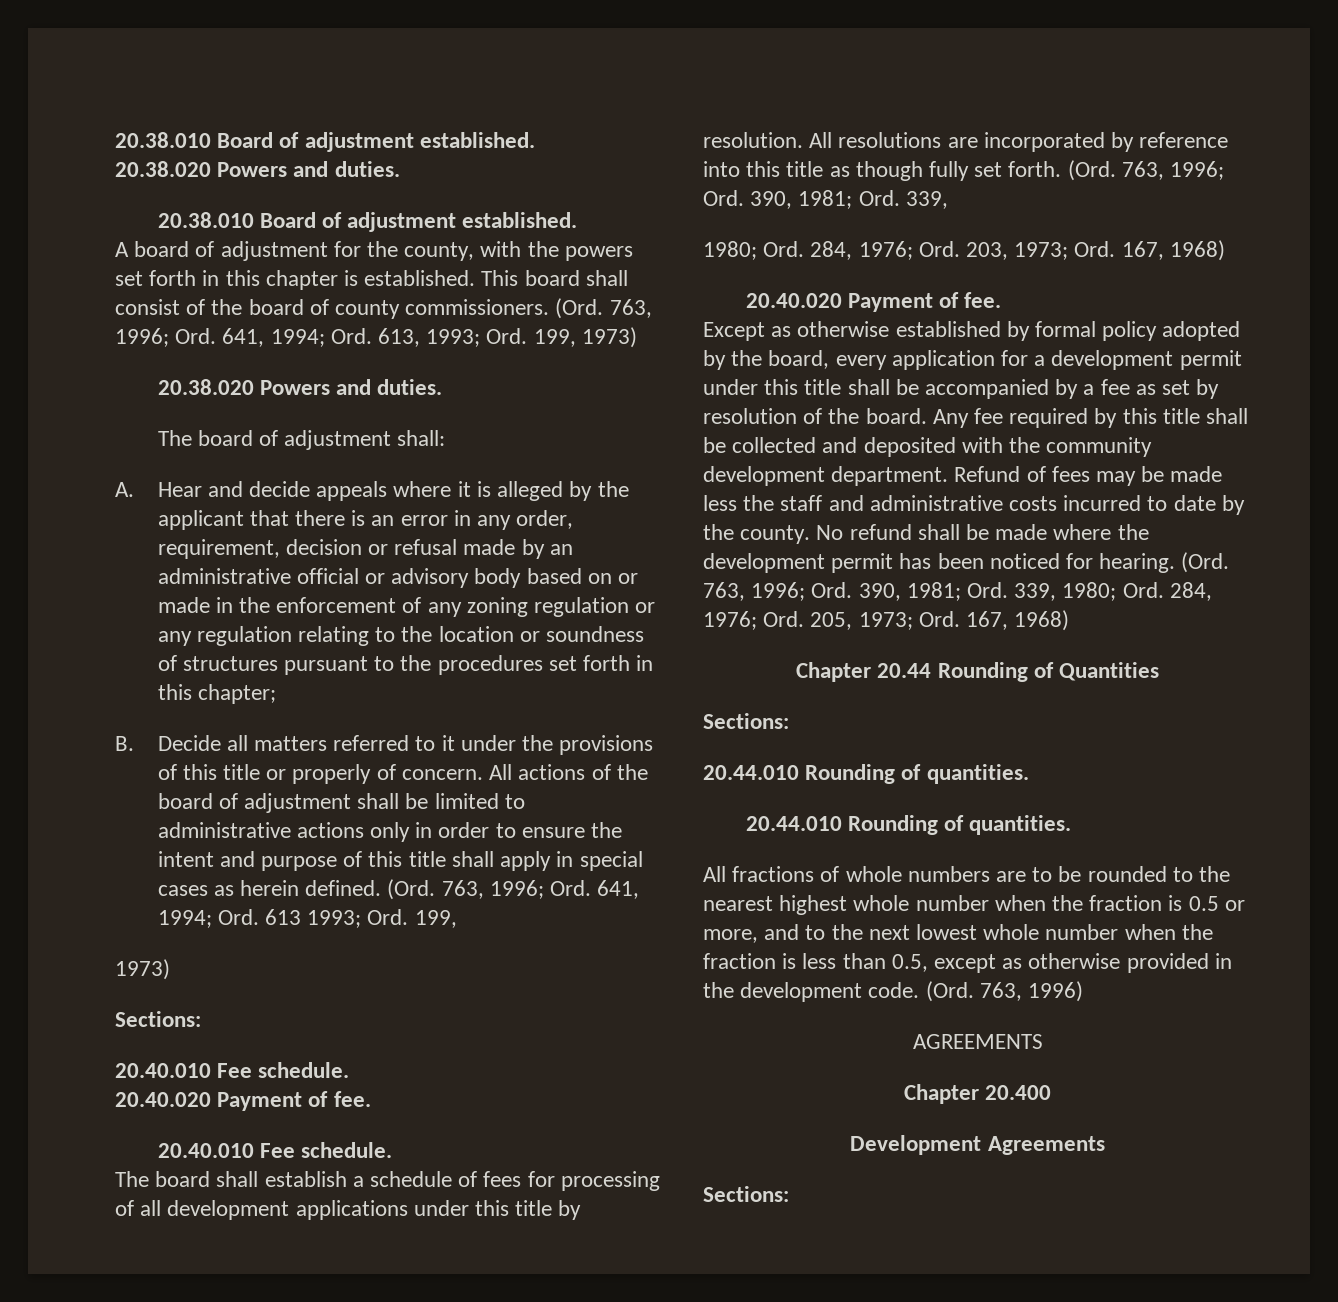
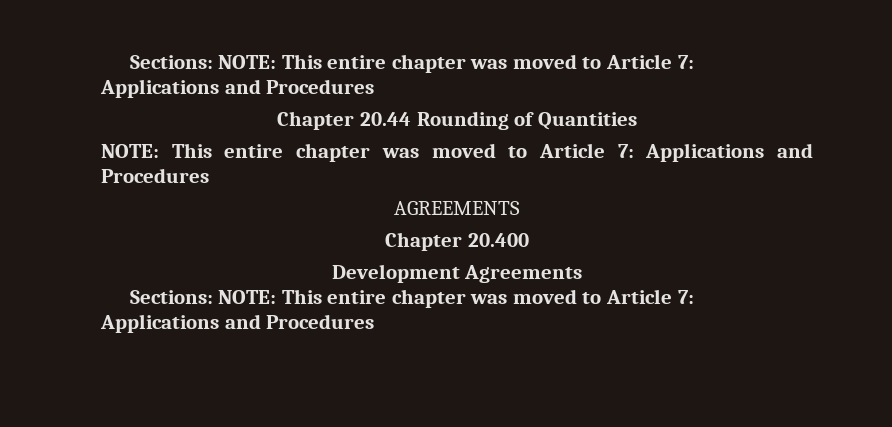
[115,132,535,152] [115,161,400,177] [157,212,578,232] [115,241,633,261] [115,270,628,290] [115,298,652,319] [115,327,637,348] [157,379,443,395] [157,430,446,450] [115,481,629,501] [157,510,574,530] [157,539,573,559] [157,568,639,588] [157,597,656,617] [157,626,645,646] [157,655,654,675] [157,684,276,704] [115,735,654,755] [157,764,648,784] [157,793,525,813] [157,822,623,842] [157,851,643,871] [157,879,640,900] [157,909,457,928] [115,959,170,980] [115,1011,201,1027] [115,1062,350,1078] [115,1091,371,1111] [157,1142,393,1158] [115,1171,660,1191] [115,1200,582,1220] [703,132,1229,152] [703,160,1225,181] [703,190,948,209] [703,240,1225,261] [745,292,1002,312] [703,321,1241,341] [703,350,1242,370] [703,379,1220,399] [703,408,1249,428] [703,437,1153,457] [703,466,1223,486] [703,495,1245,515] [703,524,1149,544] [703,552,1230,573] [703,582,1212,601] [703,610,1070,631] 20.38.010 Board of adjustment established. // 20.38.020 Powers and duties. // 20.38.010 Board of adjustment established. // A board of adjustment for the county, with the powers set forth in this chapter is established. This board shall consist of the board of county commissioners. (Ord. 763, 1996; Ord. 641, 1994; Ord. 613, 1993; Ord. 199, 1973) // 20.38.020 Powers and duties. // The board of adjustment shall: // A. Hear and decide appeals where it is alleged by the applicant that there is an error in any order, requirement, decision or refusal made by an administrative official or advisory body based on or made in the enforcement of any zoning regulation or any regulation relating to the location or soundness of structures pursuant to the procedures set forth in this chapter; // B. Decide all matters referred to it under the provisions of this title or properly of concern. All actions of the board of adjustment shall be limited to administrative actions only in order to ensure the intent and purpose of this title shall apply in special cases as herein defined. (Ord. 763, 1996; Ord. 641, 1994; Ord. 613 1993; Ord. 199, // 1973) // Sections: // 20.40.010 Fee schedule. // 20.40.020 Payment of fee. // 20.40.010 Fee schedule. // The board shall establish a schedule of fees for processing of all development applications under this title by resolution. All resolutions are incorporated by reference into this title as though fully set forth. (Ord. 763, 1996; Ord. 390, 1981; Ord. 339, // 1980; Ord. 284, 1976; Ord. 203, 1973; Ord. 167, 1968) // 20.40.020 Payment of fee. // Except as otherwise established by formal policy adopted by the board, every application for a development permit under this title shall be accompanied by a fee as set by resolution of the board. Any fee required by this title shall be collected and deposited with the community development department. Refund of fees may be made less the staff and administrative costs incurred to date by the county. No refund shall be made where the development permit has been noticed for hearing. (Ord. 763, 1996; Ord. 390, 1981; Ord. 339, 1980; Ord. 284, 1976; Ord. 205, 1973; Ord. 167, 1968) -> [129,54,694,73] [100,79,375,98] Sections: NOTE: This entire chapter was moved to Article 7: Applications and Procedures
[703,713,789,729] [703,764,1029,784] [745,815,1072,835] [703,866,1231,882] [703,895,1245,915] [703,924,1213,943] [703,953,1232,973] [703,981,1084,1002] Sections: // 20.44.010 Rounding of quantities. // 20.44.010 Rounding of quantities. // All fractions of whole numbers are to be rounded to the nearest highest whole number when the fraction is 0.5 or more, and to the next lowest whole number when the fraction is less than 0.5, except as otherwise provided in the development code. (Ord. 763, 1996) -> [101,143,814,162] [101,168,209,183] NOTE: This entire chapter was moved to Article 7: Applications and Procedures
(789, 1194) none -> [218,289,694,308] [100,314,375,333] NOTE: This entire chapter was moved to Article 7: Applications and Procedures

